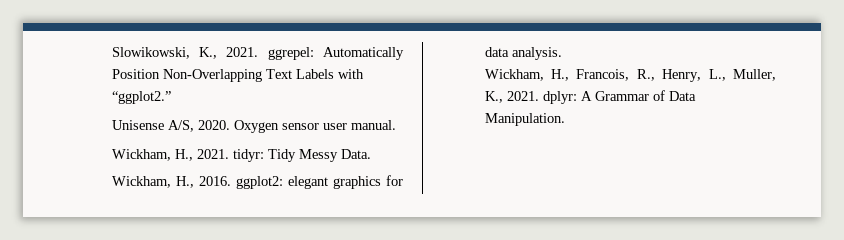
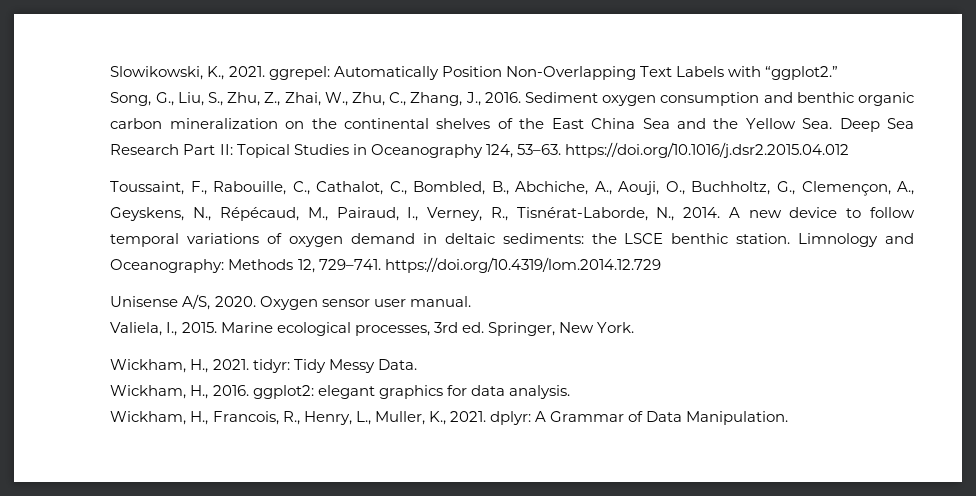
(171, 97) none -> [110,92,915,106] [110,118,915,132] [110,142,849,158] [110,181,914,196] [110,207,916,221] [110,233,914,247] [110,257,661,273] // Song, G., Liu, S., Zhu, Z., Zhai, W., Zhu, C., Zhang, J., 2016. Sediment oxygen consumption and benthic organic carbon mineralization on the continental shelves of the East China Sea and the Yellow Sea. Deep Sea Research Part II: Topical Studies in Oceanography 124, 53–63. https://doi.org/10.1016/j.dsr2.2015.04.012 // Toussaint, F., Rabouille, C., Cathalot, C., Bombled, B., Abchiche, A., Aouji, O., Buchholtz, G., Clemençon, A., Geyskens, N., Répécaud, M., Pairaud, I., Verney, R., Tisnérat-Laborde, N., 2014. A new device to follow temporal variations of oxygen demand in deltaic sediments: the LSCE benthic station. Limnology and Oceanography: Methods 12, 729–741. https://doi.org/10.4319/lom.2014.12.729
(396, 125) none -> [110,322,634,336] // Valiela, I., 2015. Marine ecological processes, 3rd ed. Springer, New York.

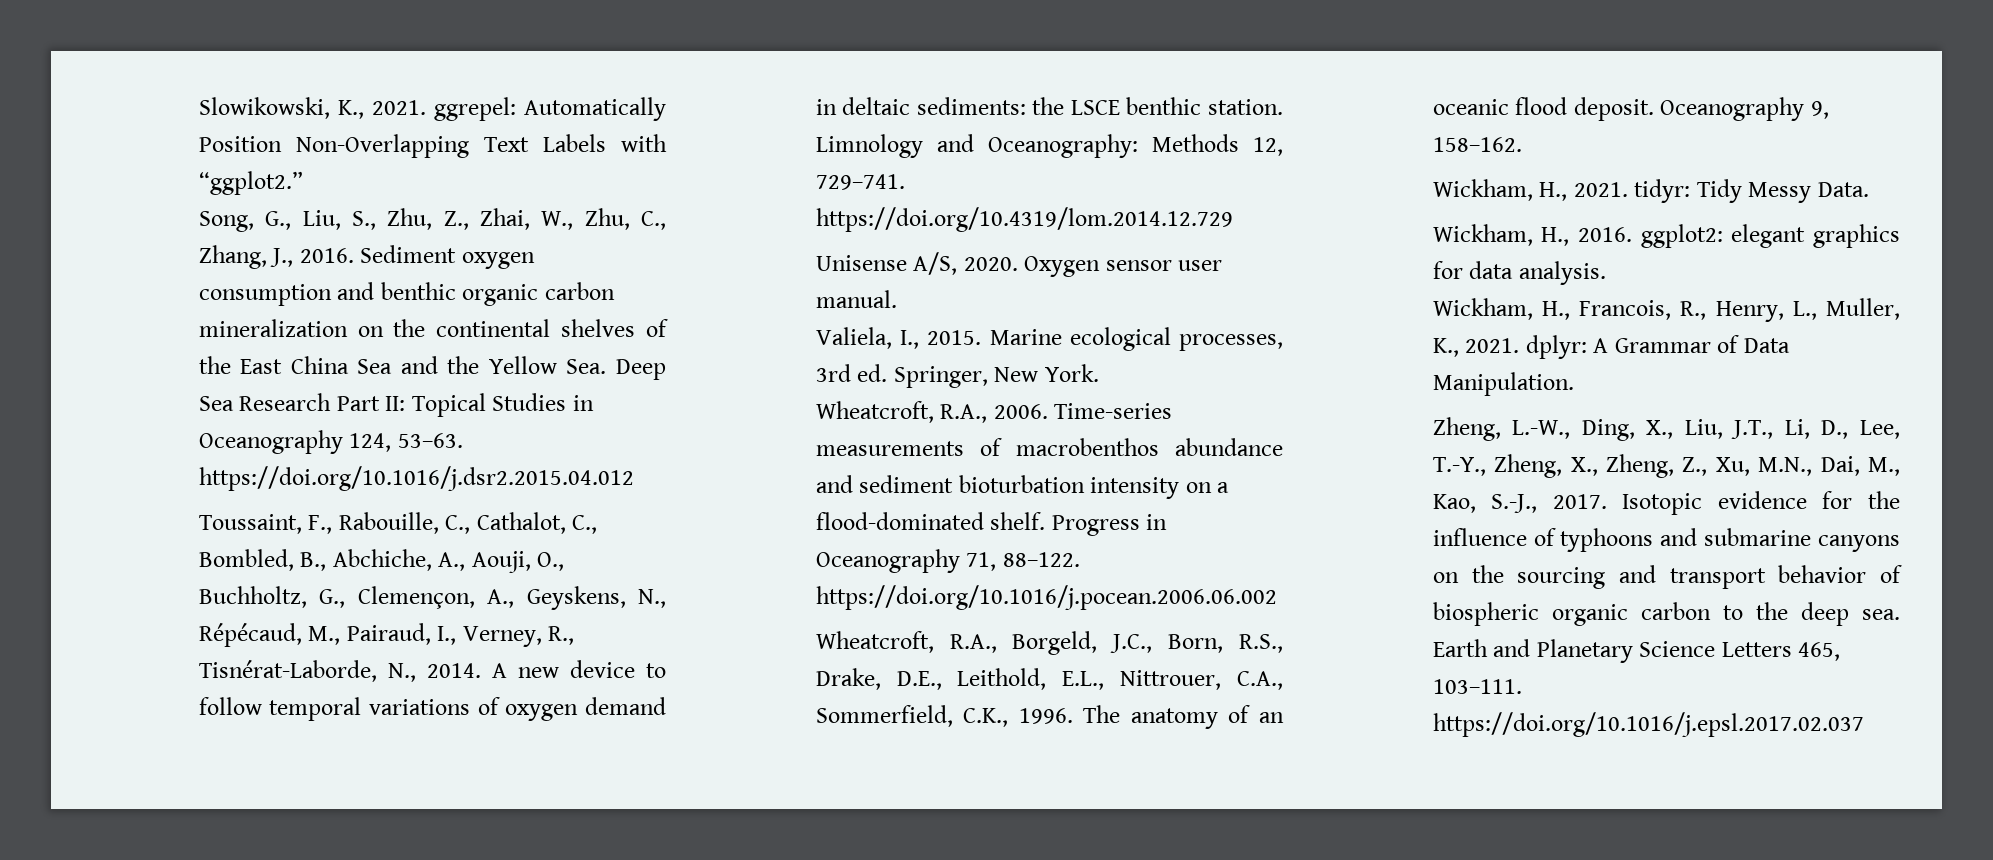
(634, 327) none -> [815,401,1173,423] [815,438,1283,456] [815,475,1230,499] [815,512,1168,536] [815,549,1080,573] [815,585,1277,610] [815,631,1283,655] [815,668,1283,690] [815,705,1284,729] [1432,97,1829,121] [1432,137,1522,152] // Wheatcroft, R.A., 2006. Time-series measurements of macrobenthos abundance and sediment bioturbation intensity on a flood-dominated shelf. Progress in Oceanography 71, 88–122. https://doi.org/10.1016/j.pocean.2006.06.002 // Wheatcroft, R.A., Borgeld, J.C., Born, R.S., Drake, D.E., Leithold, E.L., Nittrouer, C.A., Sommerfield, C.K., 1996. The anatomy of an oceanic flood deposit. Oceanography 9, 158–162.
(789, 418) none -> [1432,417,1900,441] [1432,454,1900,478] [1432,491,1900,515] [1432,528,1900,552] [1432,565,1902,589] [1432,602,1900,626] [1432,639,1841,663] [1432,679,1522,694] [1432,712,1864,737] // Zheng, L.-W., Ding, X., Liu, J.T., Li, D., Lee, T.-Y., Zheng, X., Zheng, Z., Xu, M.N., Dai, M., Kao, S.-J., 2017. Isotopic evidence for the influence of typhoons and submarine canyons on the sourcing and transport behavior of biospheric organic carbon to the deep sea. Earth and Planetary Science Letters 465, 103–111. https://doi.org/10.1016/j.epsl.2017.02.037

